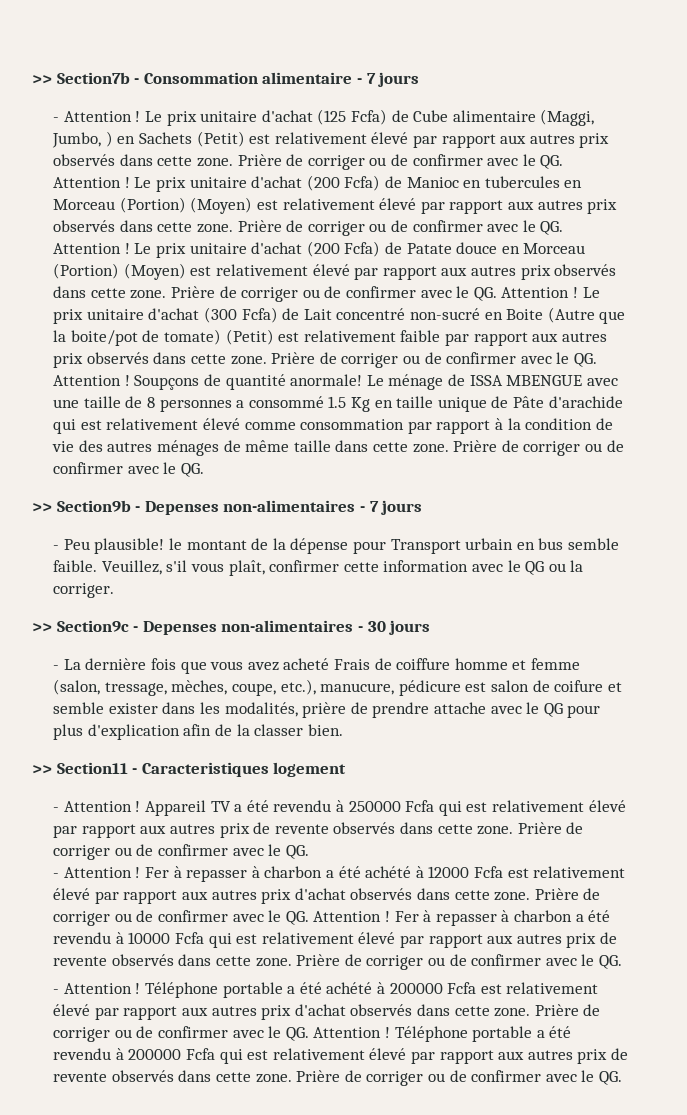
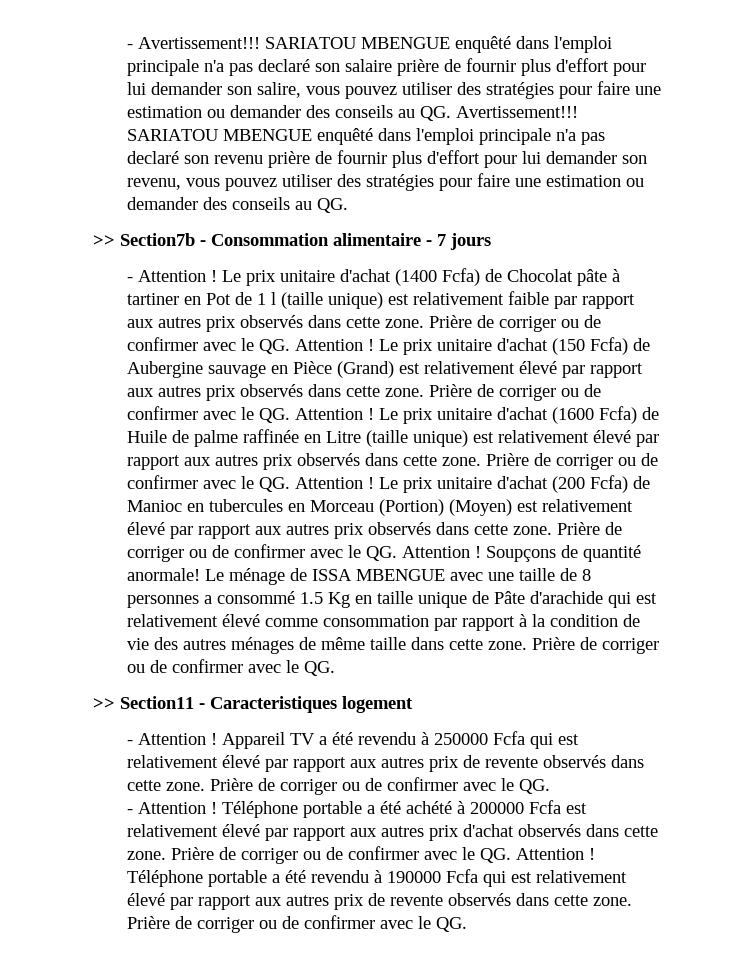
(32, 79) none -> [126,36,612,53] [126,58,646,76] [126,81,661,99] [126,105,578,121] [126,128,605,145] [126,150,647,168] [126,173,644,191] [126,197,348,213] - Avertissement!!! SARIATOU MBENGUE enquêté dans l'emploi principale n'a pas declaré son salaire prière de fournir plus d'effort pour lui demander son salire, vous pouvez utiliser des stratégies pour faire une estimation ou demander des conseils au QG. Avertissement!!! SARIATOU MBENGUE enquêté dans l'emploi principale n'a pas declaré son revenu prière de fournir plus d'effort pour lui demander son revenu, vous pouvez utiliser des stratégies pour faire une estimation ou demander des conseils au QG. //
[317,109,595,126] [52,131,245,148] (125 Fcfa) de Cube alimentaire (Maggi, Jumbo, ) en Sachets (Petit) -> [394,268,620,286] [126,291,635,309] [126,315,601,332] [126,337,650,355] [126,361,643,378] [126,384,601,401] [126,406,659,424] [126,429,468,447] (1400 Fcfa) de Chocolat pâte à tartiner en Pot de 1 l (taille unique) est relativement faible par rapport aux autres prix observés dans cette zone. Prière de corriger ou de confirmer avec le QG. Attention ! Le prix unitaire d'achat (150 Fcfa) de Aubergine sauvage en Pièce (Grand) est relativement élevé par rapport aux autres prix observés dans cette zone. Prière de corriger ou de confirmer avec le QG. Attention ! Le prix unitaire d'achat (1600 Fcfa) de Huile de palme raffinée en Litre (taille unique)
[134,241,586,258] [53,263,617,280] [53,286,600,302] [53,307,626,324] [53,329,607,346] [53,352,597,368] [53,375,130,386] Le prix unitaire d'achat (200 Fcfa) de Patate douce en Morceau (Portion) (Moyen) est relativement élevé par rapport aux autres prix observés dans cette zone. Prière de corriger ou de confirmer avec le QG. Attention ! Le prix unitaire d'achat (300 Fcfa) de Lait concentré non-sucré en Boite (Autre que la boite/pot de tomate) (Petit) est relativement faible par rapport aux autres prix observés dans cette zone. Prière de corriger ou de confirmer avec le QG. Attention ! -> (481, 552) none
[32,500,423,515] [53,538,619,554] [53,560,584,576] [53,583,115,598] [32,620,431,635] [53,658,580,674] [53,679,622,696] [53,702,601,718] [53,724,343,740] // >> Section9b - Depenses non-alimentaires - 7 jours // - Peu plausible! le montant de la dépense pour Transport urbain en bus semble faible. Veuillez, s'il vous plaît, confirmer cette information avec le QG ou la corriger. // >> Section9c - Depenses non-alimentaires - 30 jours // - La dernière fois que vous avez acheté Frais de coiffure homme et femme (salon, tressage, mèches, coupe, etc.), manucure, pédicure est salon de coifure et semble exister dans les modalités, prière de prendre attache avec le QG pour plus d'explication afin de la classer bien. -> (335, 668) none
[53,866,626,882] [53,888,601,904] [53,910,611,926] [53,932,617,948] [53,954,622,970] // - Attention ! Fer à repasser à charbon a été achété à 12000 Fcfa est relativement élevé par rapport aux autres prix d'achat observés dans cette zone. Prière de corriger ou de confirmer avec le QG. Attention ! Fer à repasser à charbon a été revendu à 10000 Fcfa qui est relativement élevé par rapport aux autres prix de revente observés dans cette zone. Prière de corriger ou de confirmer avec le QG. -> (550, 786) none
[128,1049,182,1060] 200000 -> [386,871,441,883] 190000

